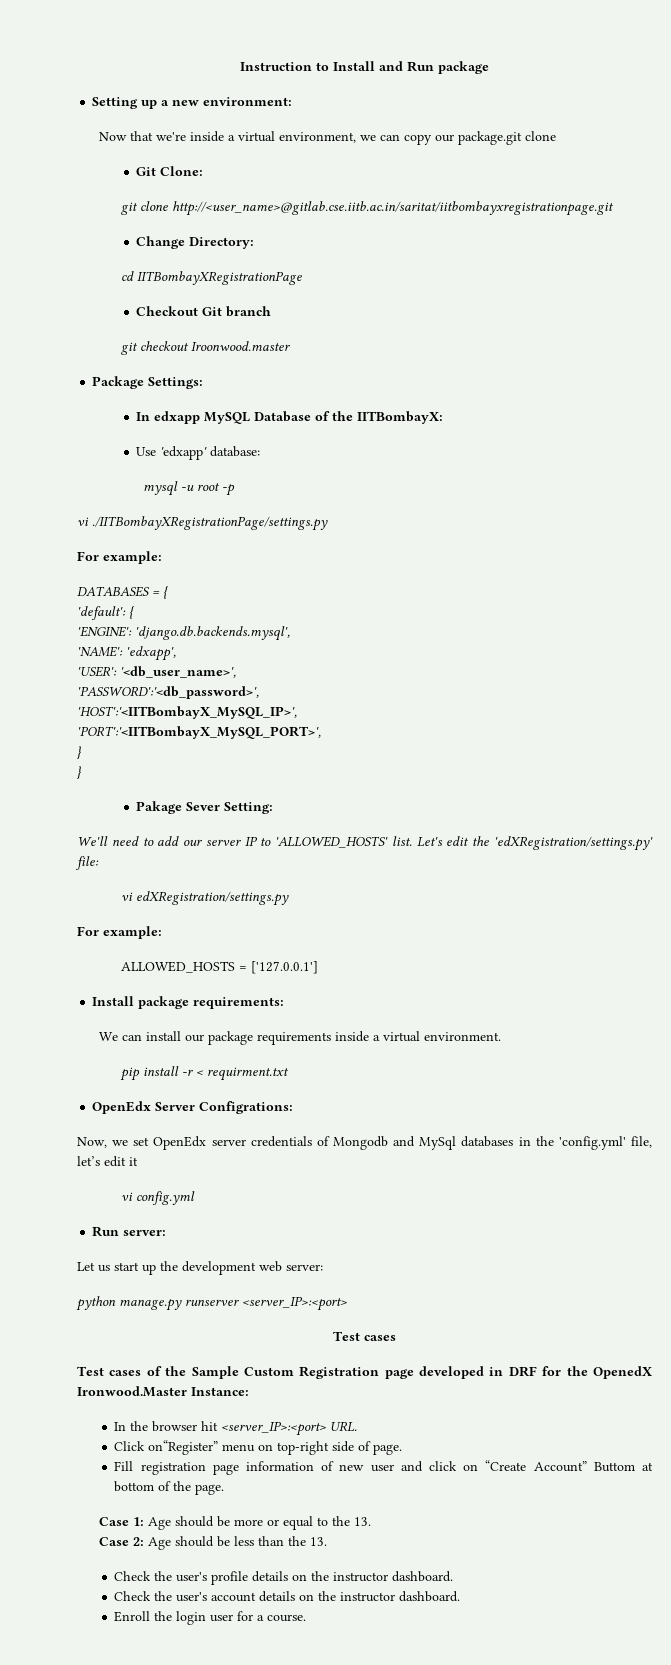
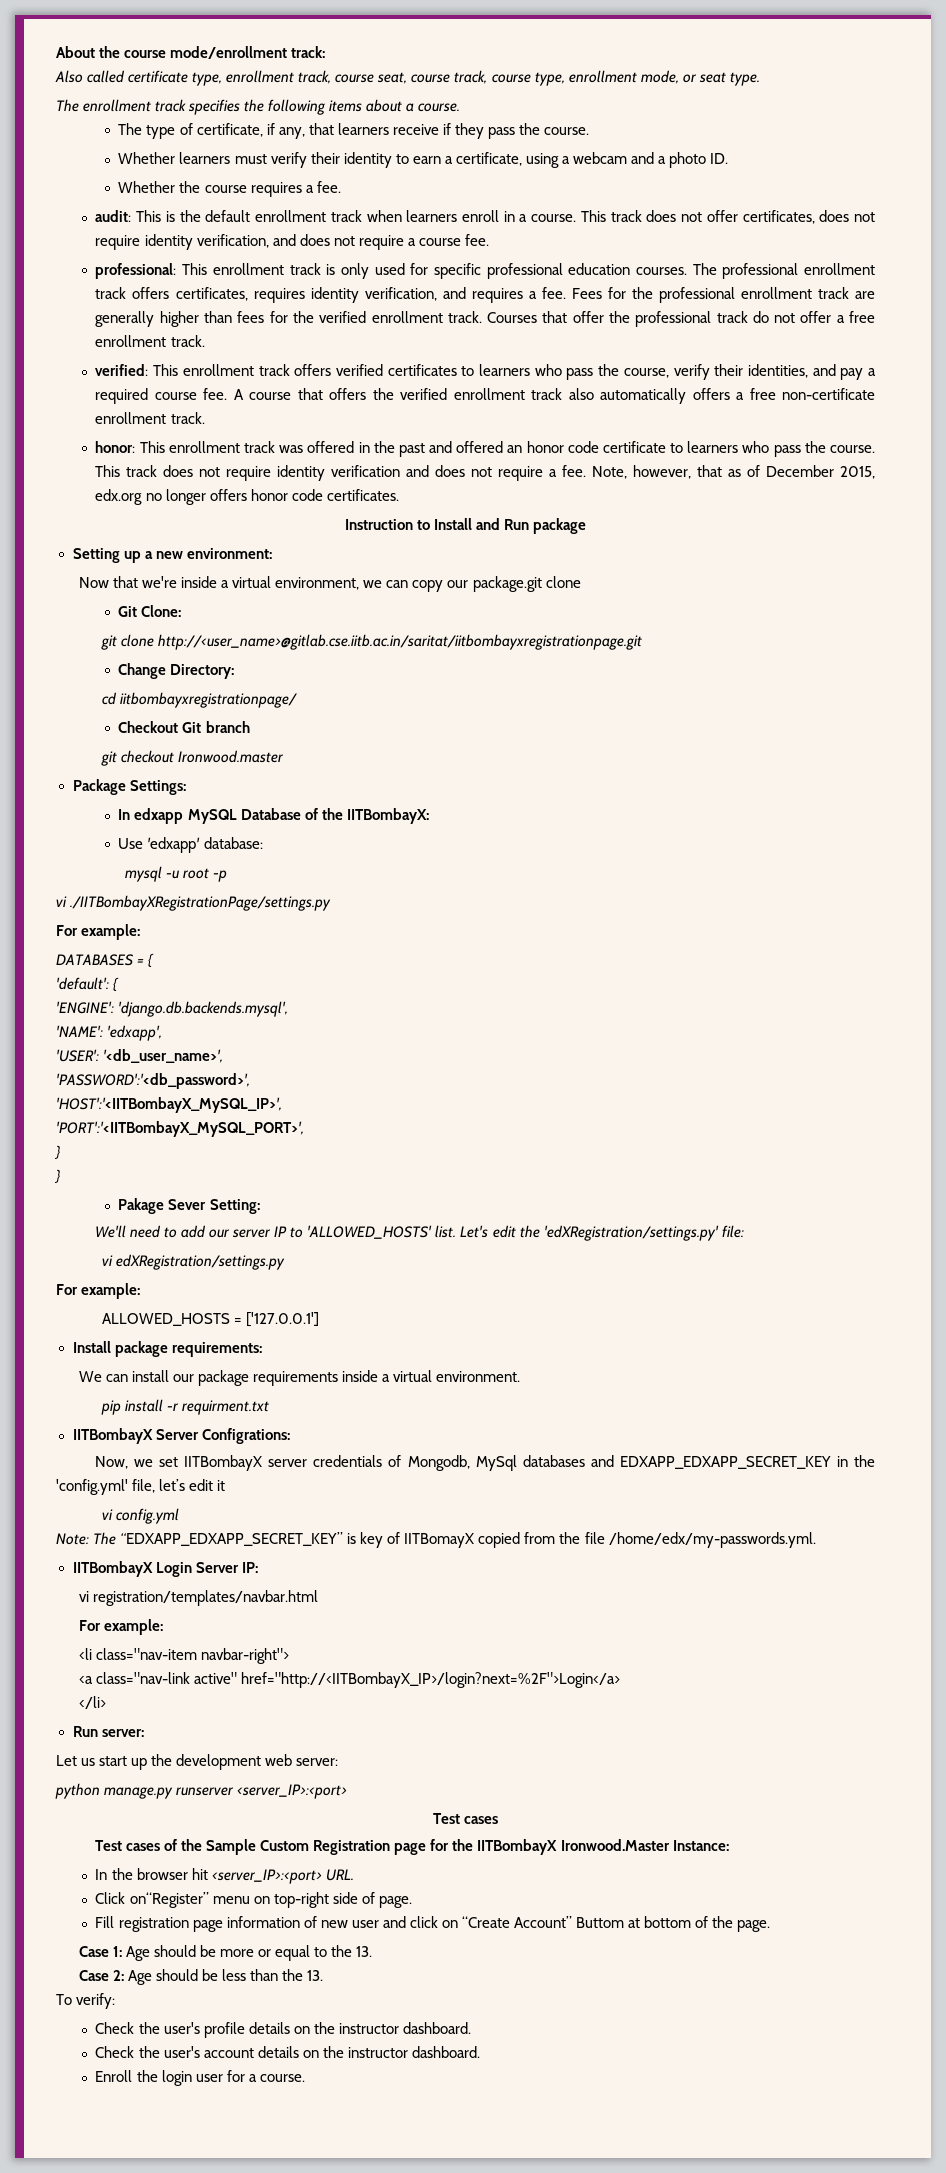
(240, 66) none -> [56,46,326,59] [55,70,760,86] [56,99,461,115] [118,123,590,139] [118,152,729,168] [118,181,341,197] [95,210,875,224] [95,234,489,250] [95,263,876,279] [95,287,876,303] [95,311,876,327] [95,335,205,347] [95,364,876,380] [95,388,876,404] [95,412,205,424] [95,441,875,457] [95,465,875,481] [95,489,399,505] About the course mode/enrollment track: // Also called certificate type, enrollment track, course seat, course track, course type, enrollment mode, or seat type. // The enrollment track specifies the following items about a course. // The type of certificate, if any, that learners receive if they pass the course. // Whether learners must verify their identity to earn a certificate, using a webcam and a photo ID. // Whether the course requires a fee. // audit: This is the default enrollment track when learners enroll in a course. This track does not offer certificates, does not require identity verification, and does not require a course fee. // professional: This enrollment track is only used for specific professional education courses. The professional enrollment track offers certificates, requires identity verification, and requires a fee. Fees for the professional enrollment track are generally higher than fees for the verified enrollment track. Courses that offer the professional track do not offer a free enrollment track. // verified: This enrollment track offers verified certificates to learners who pass the course, verify their identities, and pay a required course fee. A course that offers the verified enrollment track also automatically offers a free non-certificate enrollment track. // honor: This enrollment track was offered in the past and offered an honor code certificate to learners who pass the course. This track does not require identity verification and does not require a fee. Note, however, that as of December 2015, edx.org no longer offers honor code certificates. //
[136,271,302,285] IITBombayXRegistrationPage -> [119,692,297,708] iitbombayxregistrationpage/
[190,341,290,351] Iroonwood.master -> [178,750,285,763] Ironwood.master
[195,1070,204,1076] < -> (180, 1407) none
[92,1101,152,1114] OpenEdx -> [72,1428,153,1444] IITBombayX
[153,1136,207,1150] OpenEdx -> [184,1455,263,1471] IITBombayX
[333,1136,514,1150] Mongodb and MySql databases -> [407,1455,831,1471] Mongodb, MySql databases and EDXAPP_EDXAPP_SECRET_KEY
(195, 1198) none -> [56,1532,816,1548] [72,1561,258,1577] [78,1590,319,1606] [78,1619,164,1635] [78,1648,290,1664] [78,1672,621,1688] [78,1696,106,1709] // Note: The “EDXAPP_EDXAPP_SECRET_KEY” is key of IITBomayX copied from the file /home/edx/my-passwords.yml. // IITBombayX Login Server IP: // vi registration/templates/navbar.html // For example: // <li class="nav-item navbar-right"> // <a class="nav-link active" href="http://<IITBombayX_IP>/login?next=%2F">Login</a> // </li>
[419,1366,652,1379] developed in DRF for the OpenedX -> [430,1839,558,1855] for the IITBombayX
(327, 1541) none -> [56,1993,116,2009] // To verify:

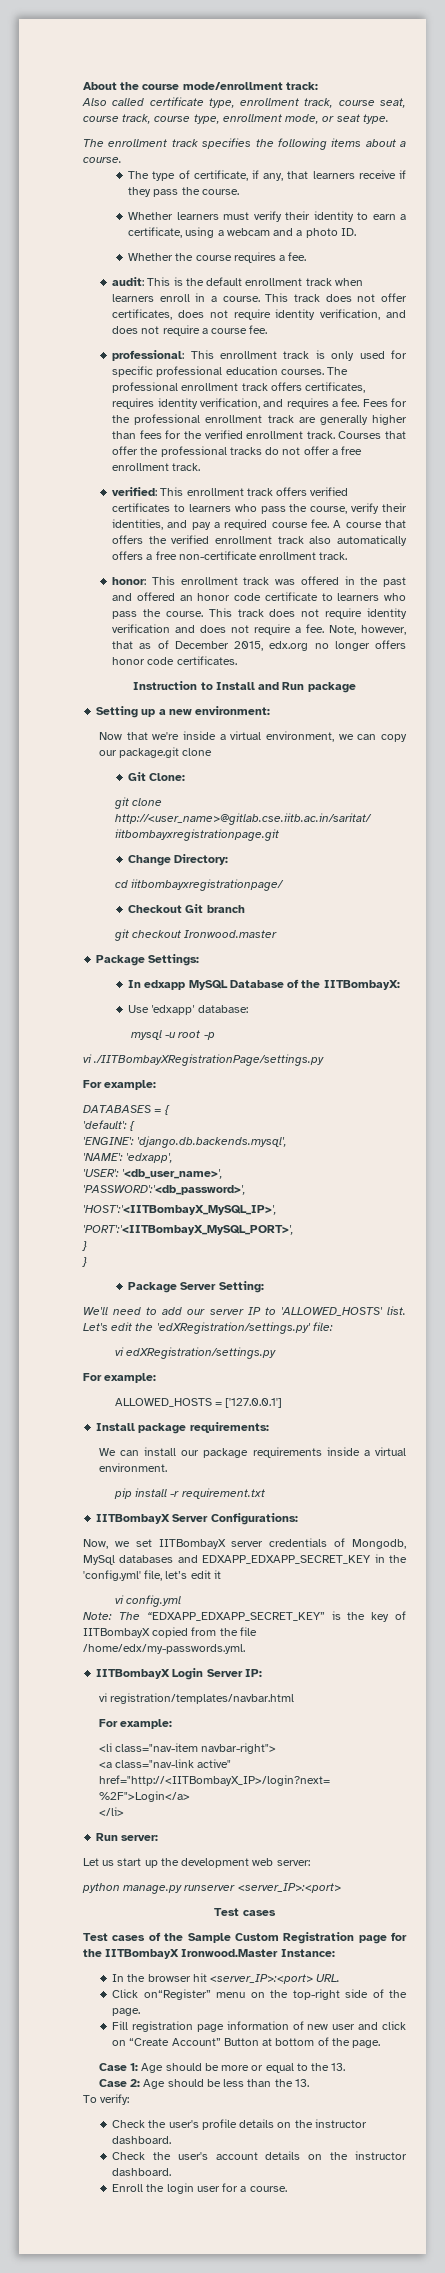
[716,311,748,323] track -> [229,447,262,455] tracks
[118,1198,207,1214] Pakage Sever -> [128,1282,217,1293] Package Server
[182,1400,270,1415] requirment.txt -> [181,1488,265,1499] requirement.txt
[201,1428,290,1444] Configrations: -> [210,1513,298,1525] Configurations:
(357, 1538) none -> [347,1612,366,1620] the
[404,1533,475,1548] IITBomayX -> [83,1628,150,1638] IITBombayX
(270, 1900) none -> [270,1990,289,1998] the
(375, 1898) none -> [389,1990,407,1998] the
[576,1917,625,1928] Buttom -> [223,2038,259,2046] Button

